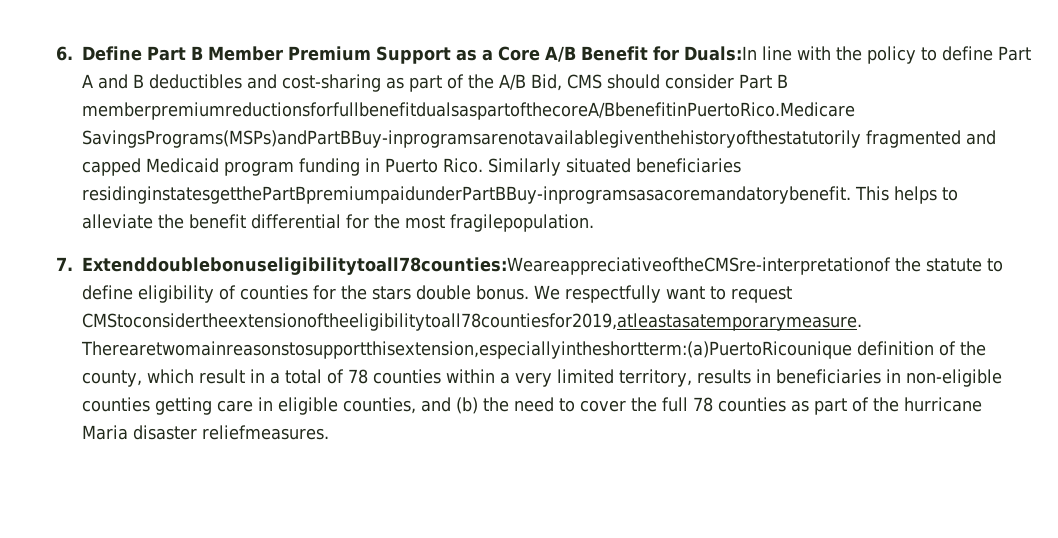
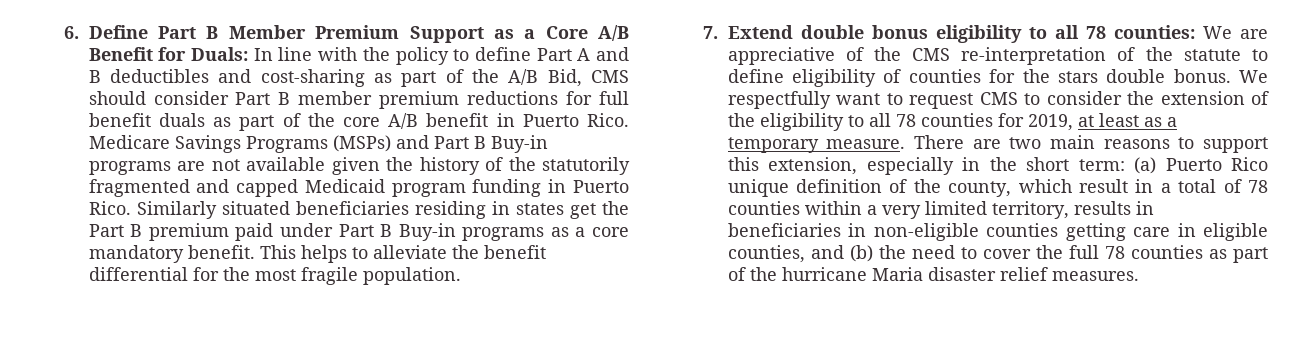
[684,46,758,61] Duals:In -> [191,47,273,61] Duals: In
[82,102,856,120] [82,130,862,148] memberpremiumreductionsforfullbenefitdualsaspartofthecoreA/BbenefitinPuertoRico.Medicare SavingsPrograms(MSPs)andPartBBuy-inprogramsarenotavailablegiventhehistoryofthestatutorily -> [298,91,629,109] [88,113,629,131] [88,135,548,153] [88,157,631,175] member premium reductions for full benefit duals as part of the core A/B benefit in Puerto Rico. Medicare Savings Programs (MSPs) and Part B Buy-in programs are not available given the history of the statutorily
[82,186,852,204] residinginstatesgetthePartBpremiumpaidunderPartBBuy-inprogramsasacoremandatorybenefit. -> [414,201,629,219] [88,223,629,241] [88,245,255,263] residing in states get the Part B premium paid under Part B Buy-in programs as a core mandatory benefit.
[450,214,595,232] fragilepopulation. -> [300,267,461,285] fragile population.
[82,257,892,275] Extenddoublebonuseligibilitytoall78counties:WeareappreciativeoftheCMSre-interpretationof -> [727,25,1268,43] [727,47,1136,65] Extend double bonus eligibility to all 78 counties: We are appreciative of the CMS re-interpretation of
[82,313,863,331] [81,341,853,359] CMStoconsidertheextensionoftheeligibilitytoall78countiesfor2019,atleastasatemporarymeasure. Therearetwomainreasonstosupportthisextension,especiallyintheshortterm:(a)PuertoRicounique -> [979,91,1269,105] [727,113,1177,131] [727,135,1268,153] [727,157,1268,175] [727,179,789,197] CMS to consider the extension of the eligibility to all 78 counties for 2019, at least as a temporary measure. There are two main reasons to support this extension, especially in the short term: (a) Puerto Rico unique
[202,425,330,440] reliefmeasures. -> [999,267,1139,281] relief measures.

